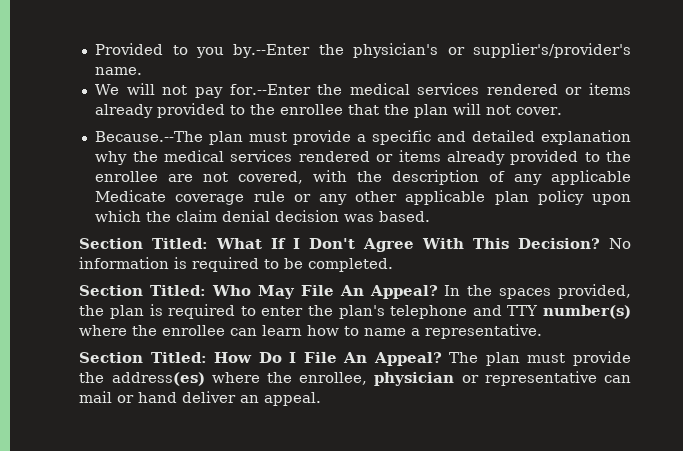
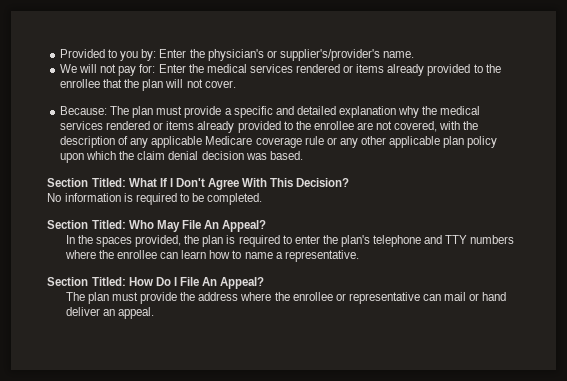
[233,44,311,58] by.--Enter -> [141,49,187,61] by: Enter
[229,84,311,95] for.--Enter -> [139,64,186,73] for: Enter
[95,131,204,142] Because.--The -> [60,106,130,115] Because: The
[95,190,167,202] Medicate -> [205,136,253,145] Medicare
(601, 243) none -> (350, 182) //
(438, 292) none -> (267, 226) //
[543,305,631,319] number(s) -> [470,235,515,244] numbers
(442, 359) none -> (265, 283) //
[111,372,455,386] address(es) where the enrollee, physician -> [198,292,333,301] address where the enrollee

